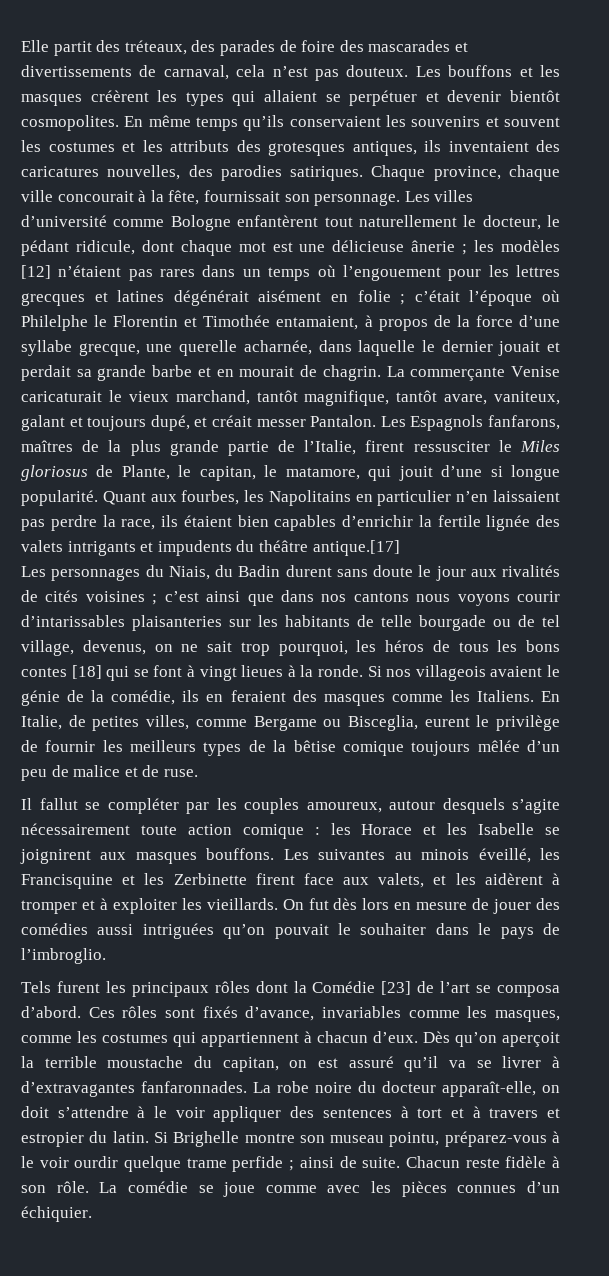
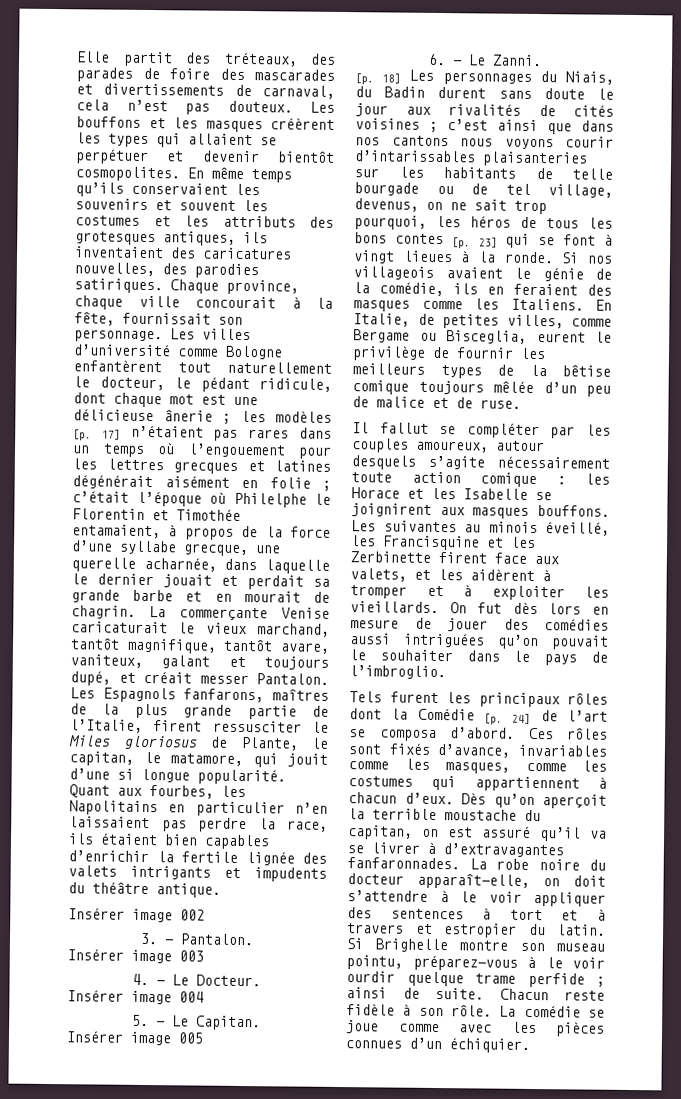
[21,265,51,279] [12] -> [73,429,121,441] [p. 17]
[312,540,400,556] antique.[17] // -> [156,883,221,898] [68,907,205,923] [140,932,254,946] [67,948,204,964] [132,973,261,987] [67,989,204,1005] [132,1014,261,1031] [66,1030,204,1046] [428,53,542,67] [355,73,402,85] antique. // Insérer image 002 // 3. — Pantalon. // Insérer image 003 // 4. — Le Docteur. // Insérer image 004 // 5. — Le Capitan. // Insérer image 005 // 6. — Le Zanni. // [p. 18]
[71,665,102,679] [18] -> [451,237,498,249] [p. 23]
[381,981,412,995] [23] -> [484,713,532,725] [p. 24]

